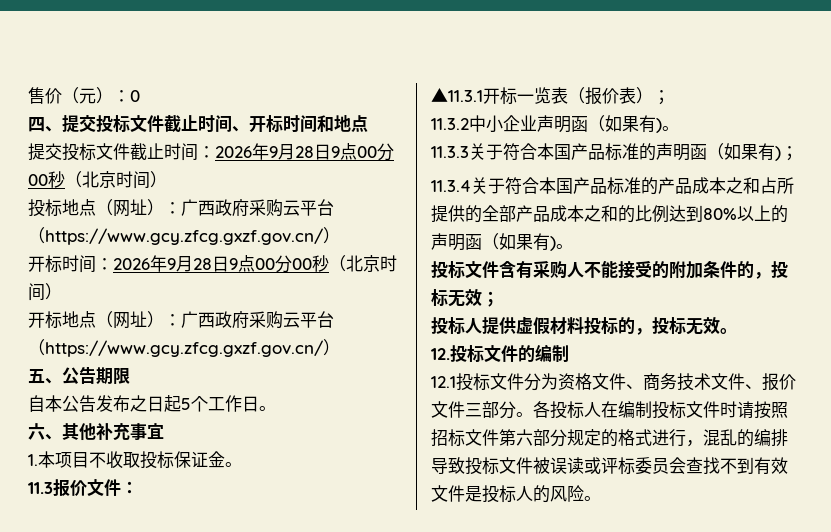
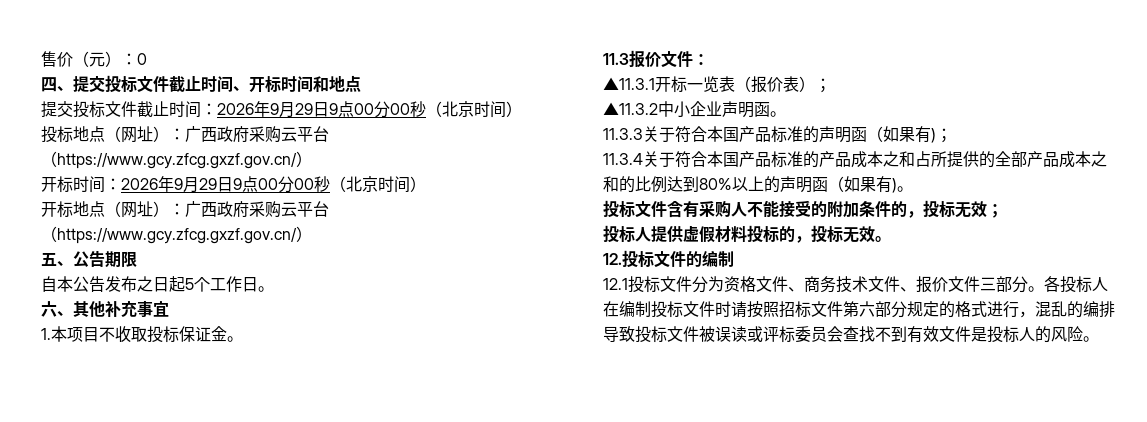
[295,146,314,158] 28 -> [295,103,313,115] 29
[193,258,212,270] 28 -> [199,178,217,190] 29
[431,118,469,130] 11.3.2 -> [603,102,658,115] ▲11.3.2
[588,115,662,133] （如果有) -> (770, 109) none

